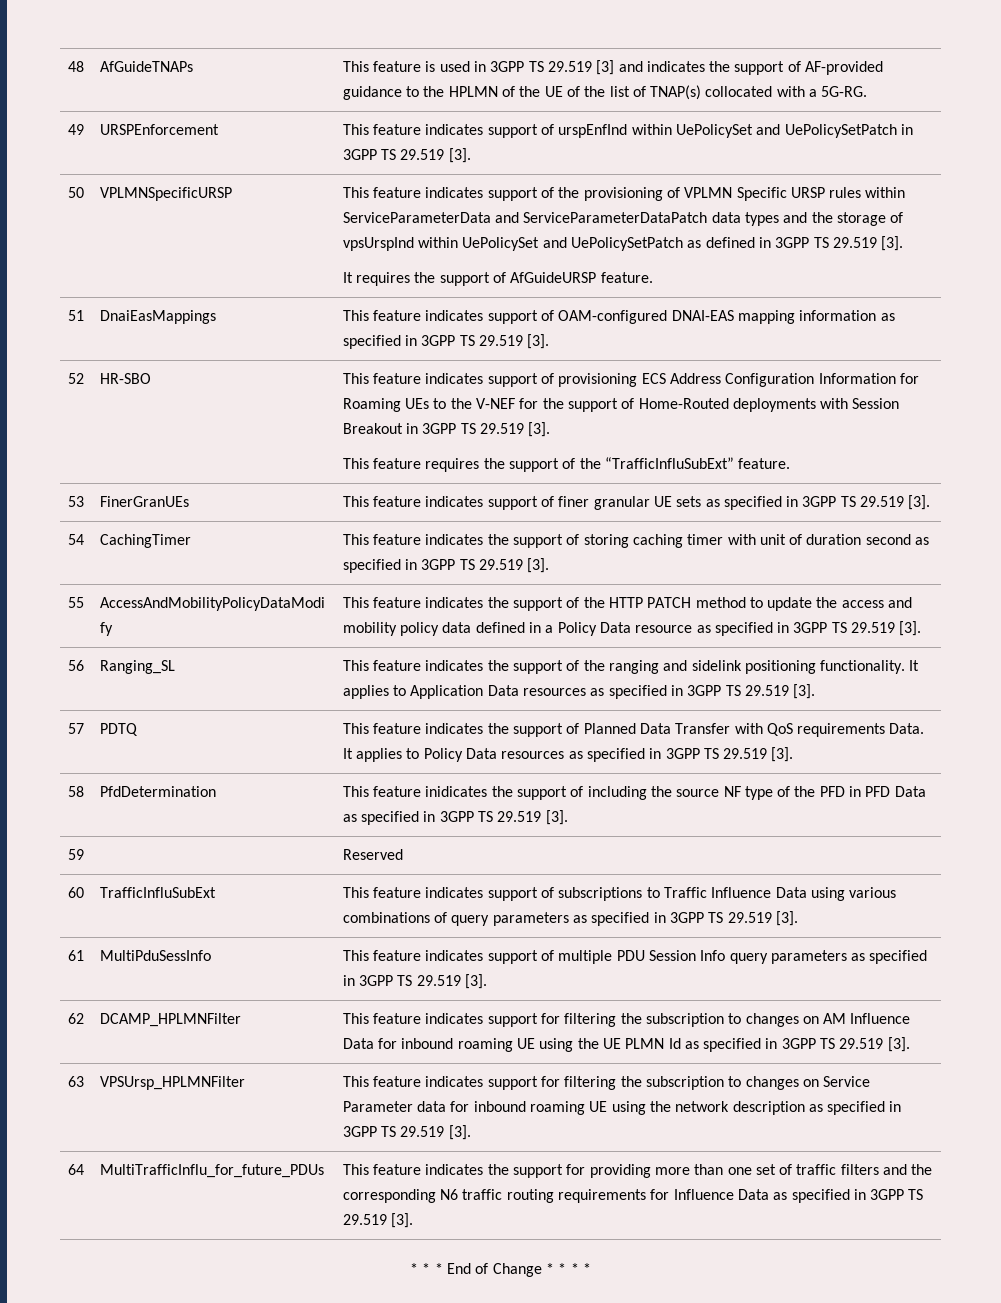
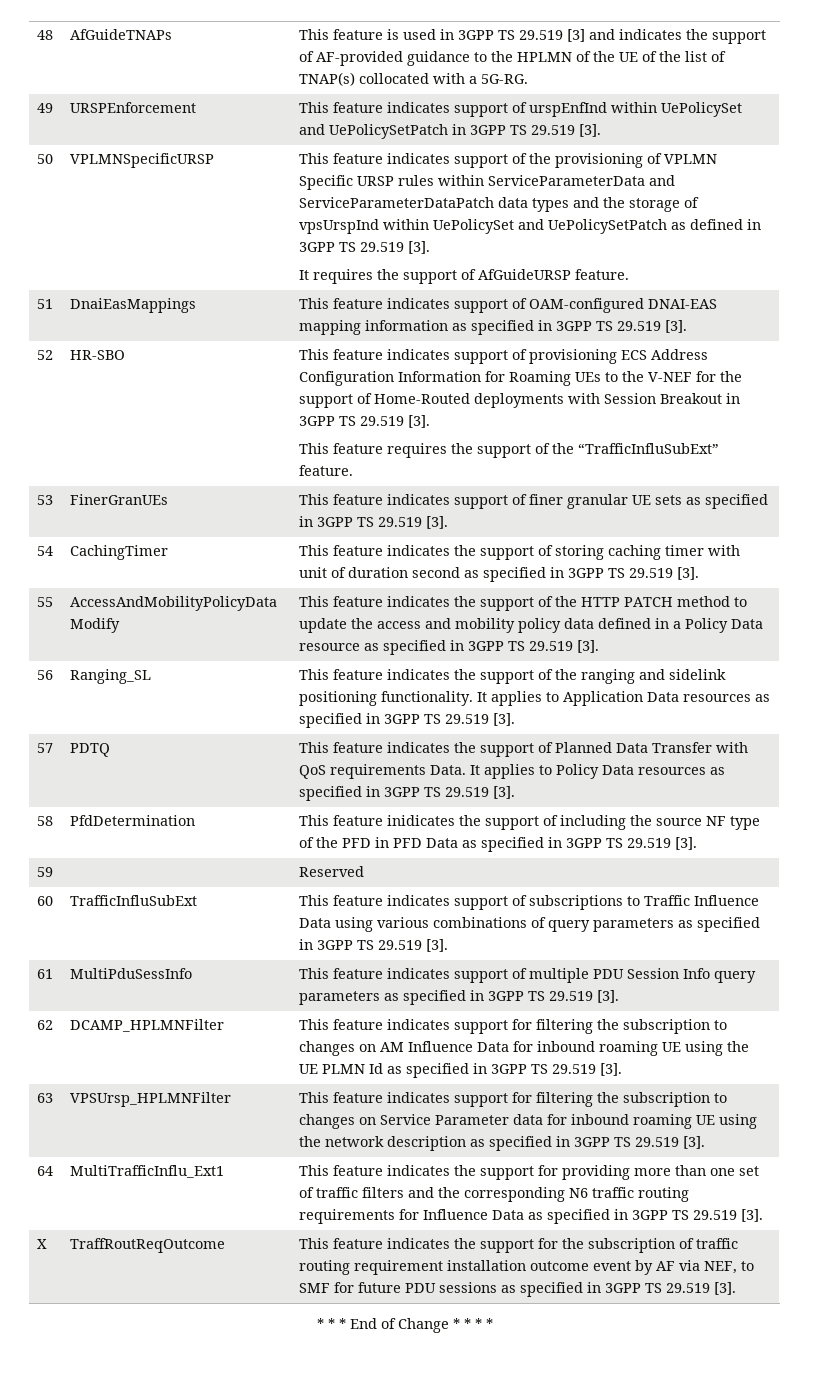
[99,1164,324,1178] MultiTrafficInflu_for_future_PDUs -> [70,1165,225,1178] MultiTrafficInflu_Ext1
(413, 1220) none -> [37,1239,48,1249] [70,1238,226,1253] [299,1238,739,1253] [299,1260,755,1275] [299,1282,737,1297] // X | TraffRoutReqOutcome | This feature indicates the support for the subscription of traffic routing requirement installation outcome event by AF via NEF, to SMF for future PDU sessions as specified in 3GPP TS 29.519 [3].

